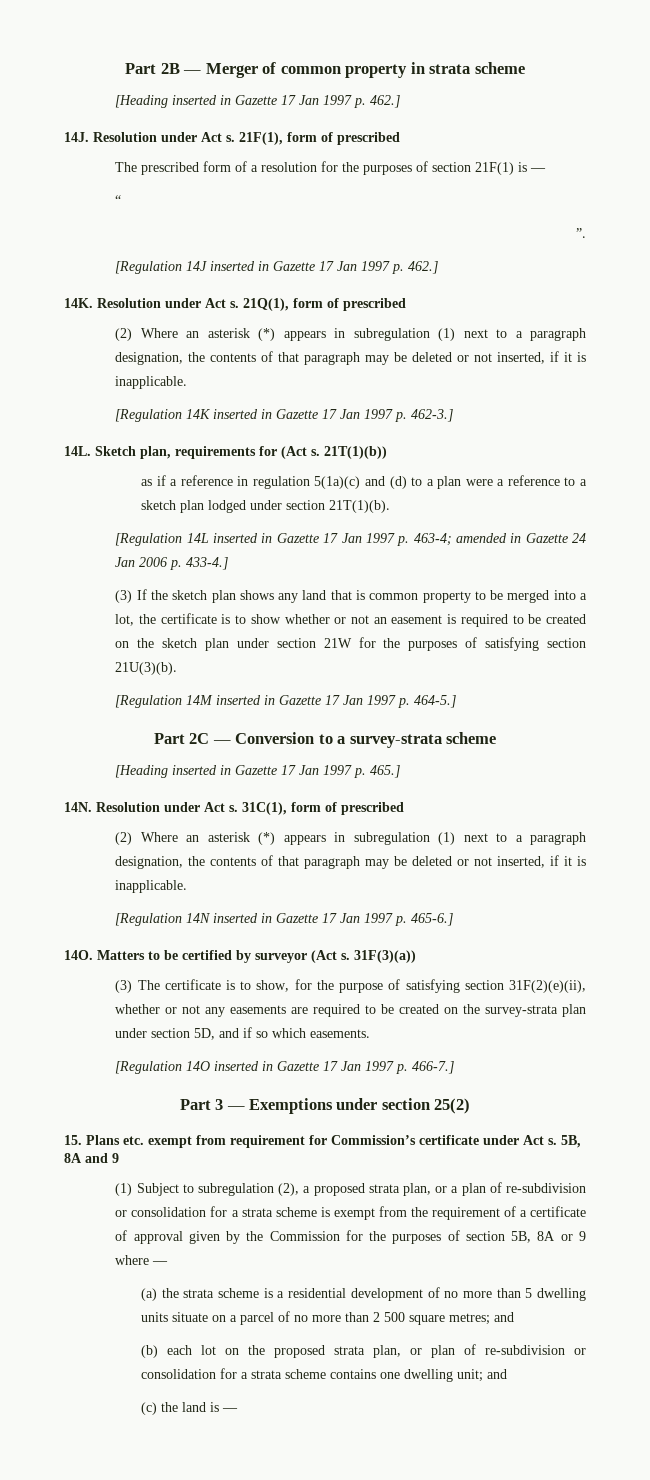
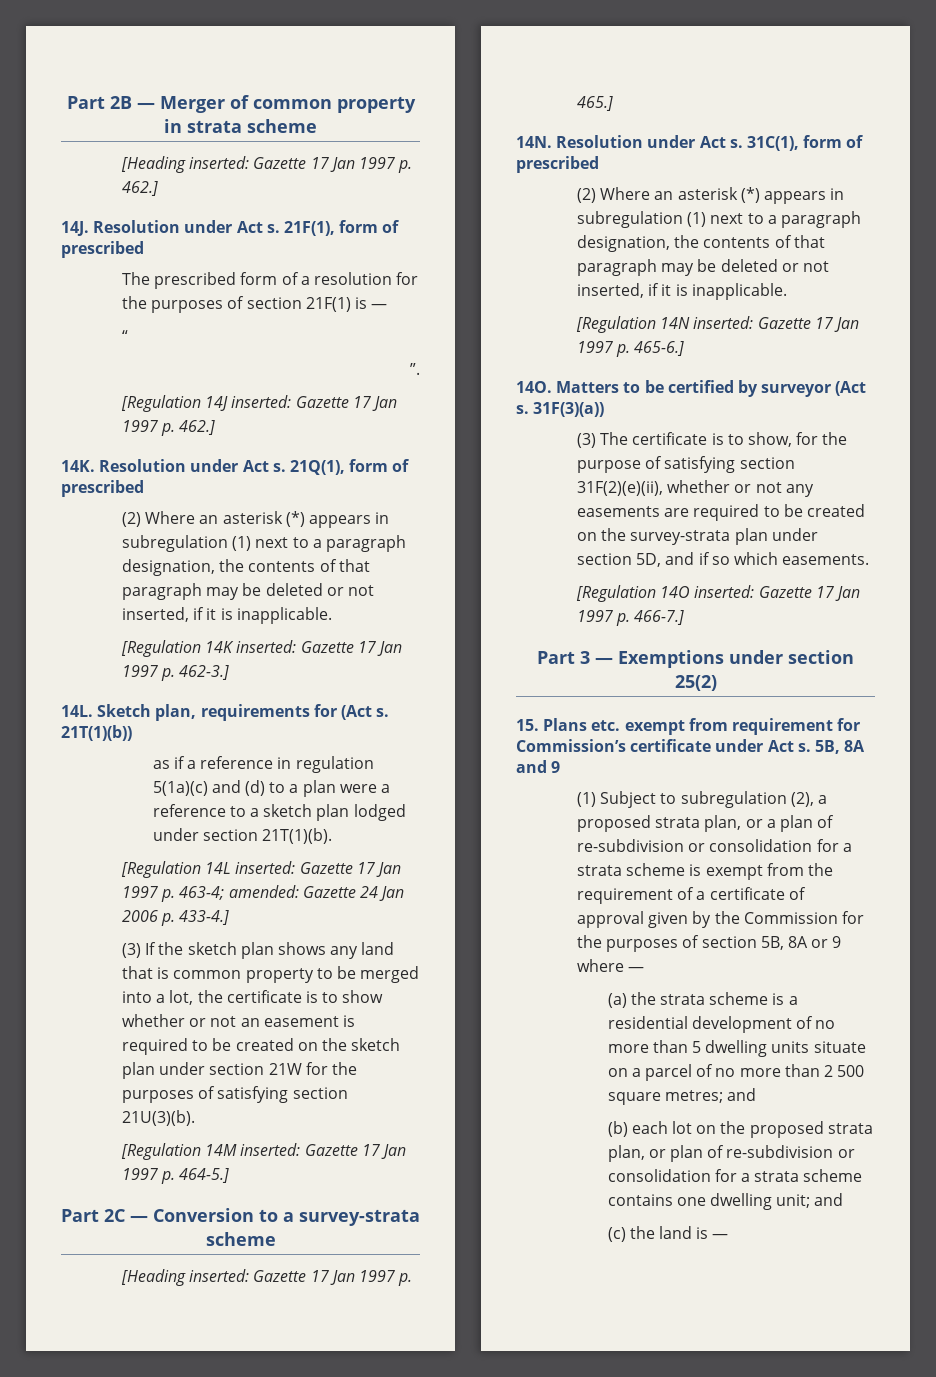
[172,95,232,105] inserted in -> [189,156,250,169] inserted:
[210,261,270,271] inserted in -> [231,395,292,408] inserted:
[213,409,273,419] inserted in -> [236,640,297,653] inserted:
[213,533,273,543] inserted in -> [235,861,296,874] inserted:
[455,533,522,543] amended in -> [228,885,299,898] amended:
[216,695,276,705] inserted in -> [240,1143,301,1156] inserted:
[172,765,232,775] inserted in -> [189,1269,250,1282] inserted:
[213,913,273,923] inserted in -> [693,316,754,329] inserted:
[214,1061,274,1071] inserted in -> [694,585,755,598] inserted:

